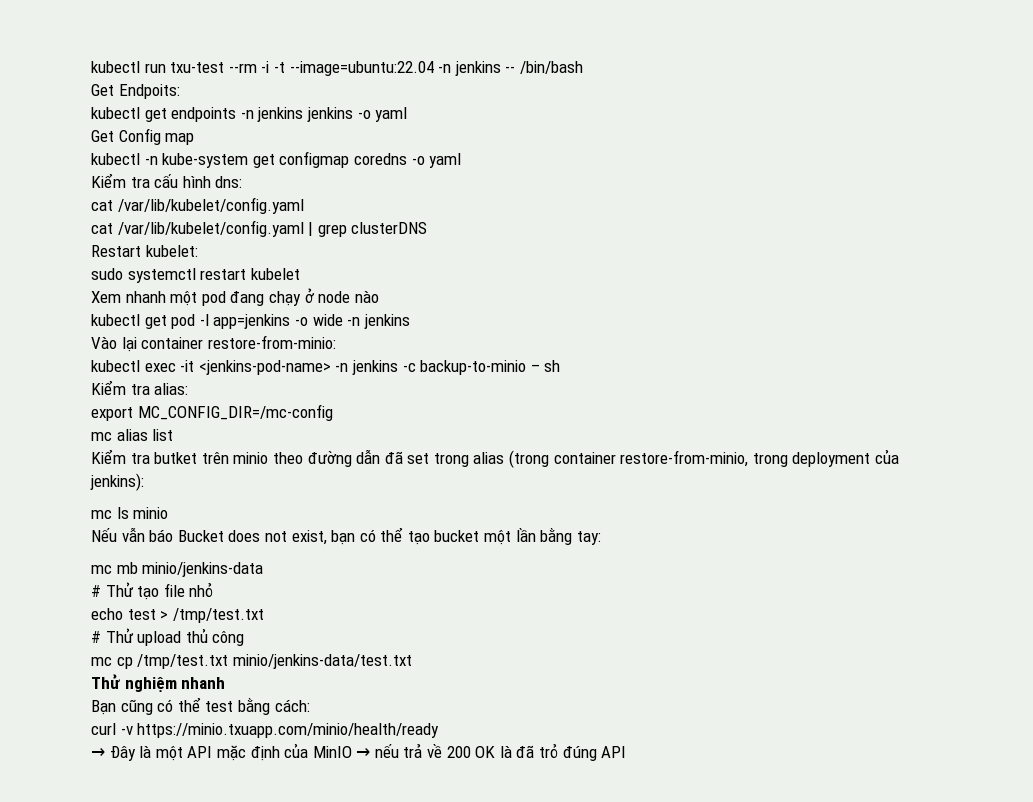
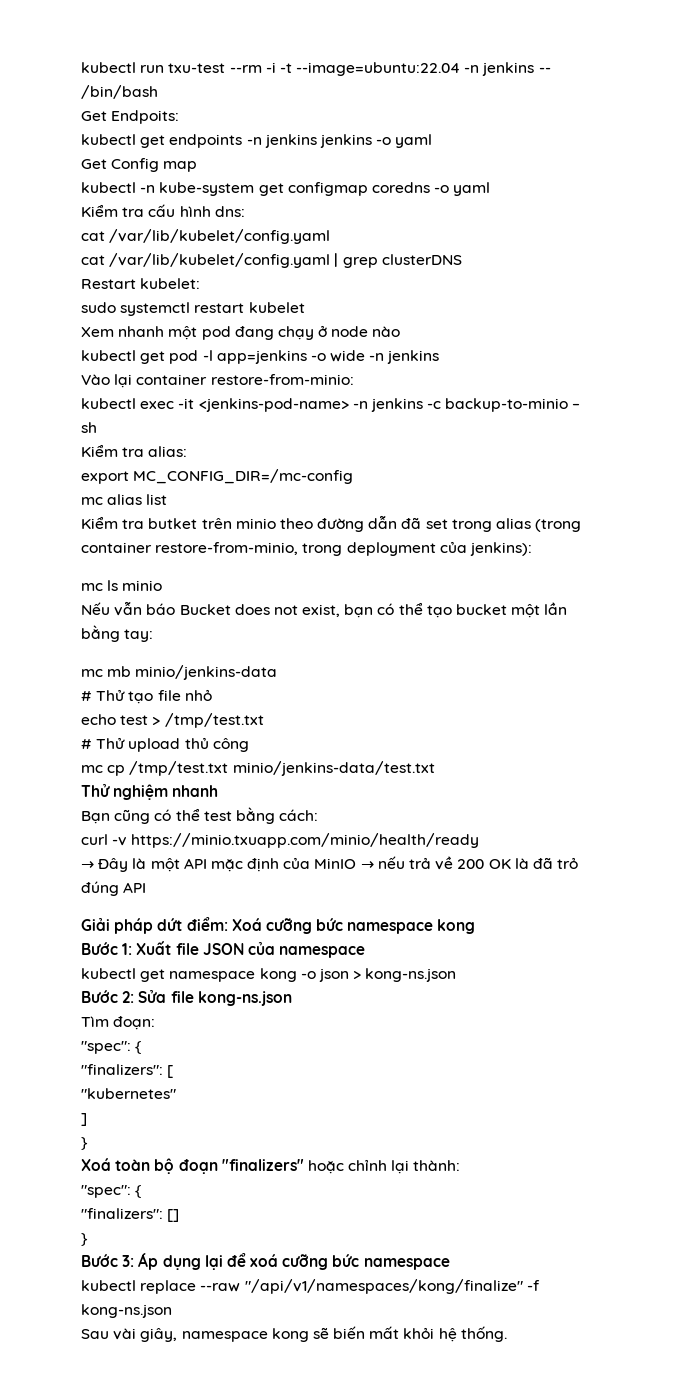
(627, 752) none -> [81,917,476,934] [81,941,366,958] [81,968,457,982] [81,990,292,1006] [81,1016,156,1030] [81,1041,142,1054] [81,1064,174,1078] [81,1088,176,1099] [81,1113,87,1126] [81,1137,88,1150] [81,1158,461,1174] [81,1185,142,1198] [81,1208,180,1222] [81,1233,88,1246] [81,1253,450,1270] [81,1279,540,1294] [81,1304,172,1318] [81,1326,507,1342] // Giải pháp dứt điểm: Xoá cưỡng bức namespace kong // Bước 1: Xuất file JSON của namespace // kubectl get namespace kong -o json > kong-ns.json // Bước 2: Sửa file kong-ns.json // Tìm đoạn: // "spec": { // "finalizers": [ // "kubernetes" // ] // } // Xoá toàn bộ đoạn "finalizers" hoặc chỉnh lại thành: // "spec": { // "finalizers": [] // } // Bước 3: Áp dụng lại để xoá cưỡng bức namespace // kubectl replace --raw "/api/v1/namespaces/kong/finalize" -f kong-ns.json // Sau vài giây, namespace kong sẽ biến mất khỏi hệ thống.

